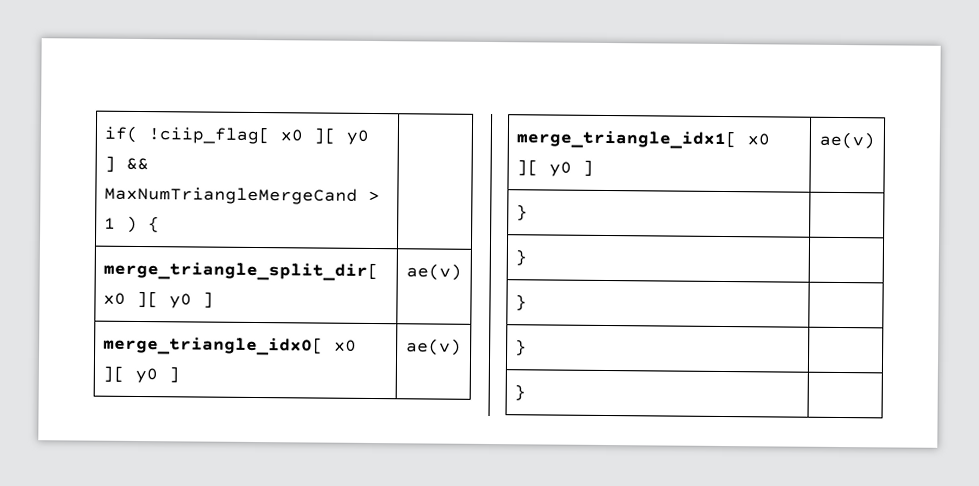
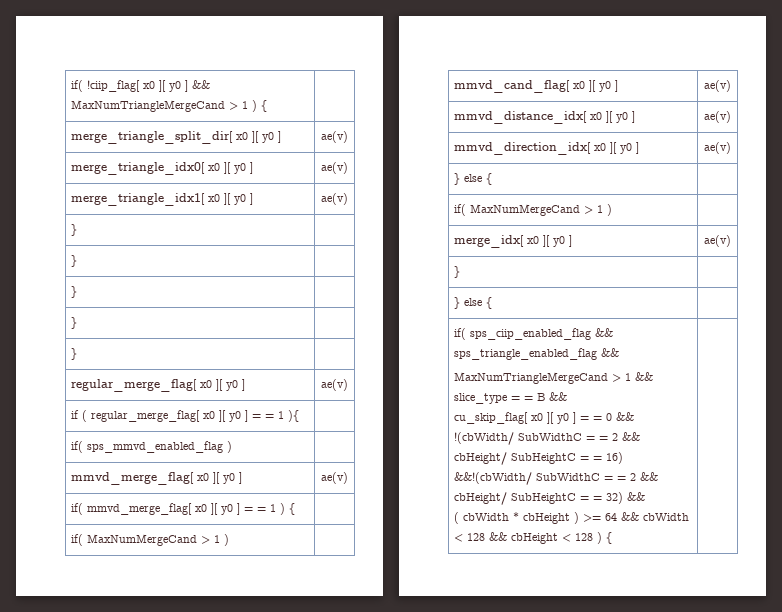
(526, 392) none -> [70,379,245,392] [321,379,348,391] [70,410,299,422] [70,441,232,453] [70,472,242,485] [321,472,348,484] [70,503,295,515] [70,534,229,546] [453,80,618,93] [704,80,731,92] [453,111,635,124] [704,111,731,123] [453,142,639,155] [704,142,731,154] [453,173,492,185] [453,204,612,216] [453,235,572,248] [704,235,731,247] [453,266,460,278] [453,297,492,309] [453,328,613,340] [453,348,619,360] [453,372,653,384] [453,392,567,404] [453,412,634,424] [453,432,640,445] [453,452,623,465] [453,472,658,485] [453,492,645,505] [453,512,689,524] [453,532,612,544] // regular_merge_flag[ x0 ][ y0 ] | ae(v) // if ( regular_merge_flag[ x0 ][ y0 ] = = 1 ){ | // if( sps_mmvd_enabled_flag ) | // mmvd_merge_flag[ x0 ][ y0 ] | ae(v) // if( mmvd_merge_flag[ x0 ][ y0 ] = = 1 ) { | // if( MaxNumMergeCand > 1 ) | // mmvd_cand_flag[ x0 ][ y0 ] | ae(v) // mmvd_distance_idx[ x0 ][ y0 ] | ae(v) // mmvd_direction_idx[ x0 ][ y0 ] | ae(v) // } else { | // if( MaxNumMergeCand > 1 ) | // merge_idx[ x0 ][ y0 ] | ae(v) // } | // } else { | // if( sps_ciip_enabled_flag && sps_triangle_enabled_flag && // MaxNumTriangleMergeCand > 1 && slice_type = = B && // cu_skip_flag[ x0 ][ y0 ] = = 0 && !(cbWidth/ SubWidthC = = 2 && cbHeight/ SubHeightC = = 16) &&!(cbWidth/ SubWidthC = = 2 && cbHeight/ SubHeightC = = 32) && // ( cbWidth * cbHeight ) >= 64 && cbWidth < 128 && cbHeight < 128 ) { |

